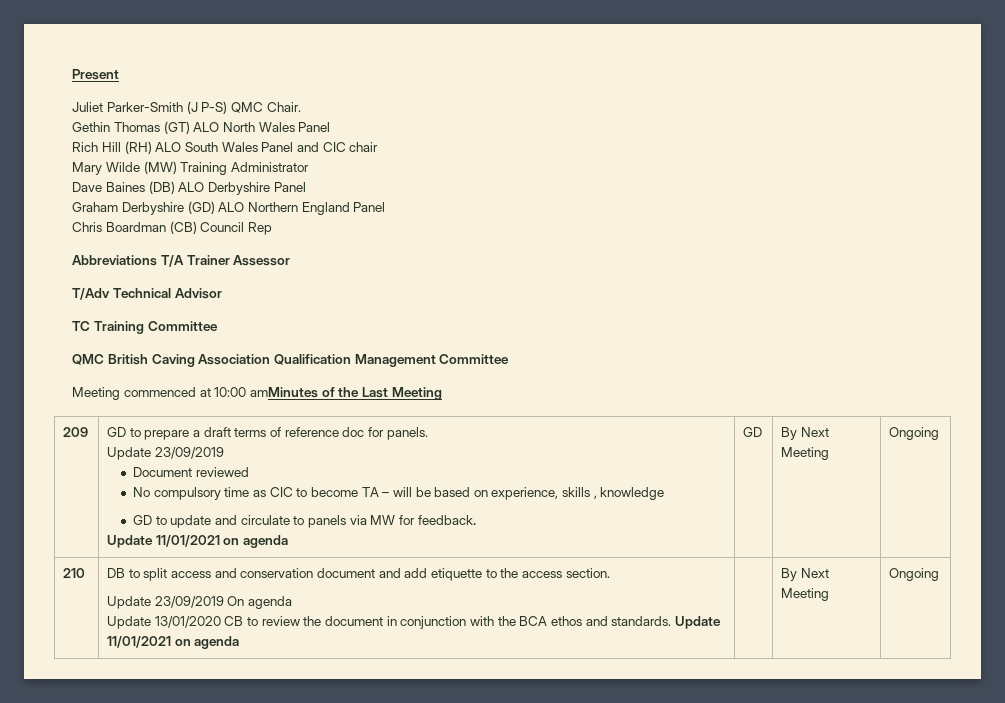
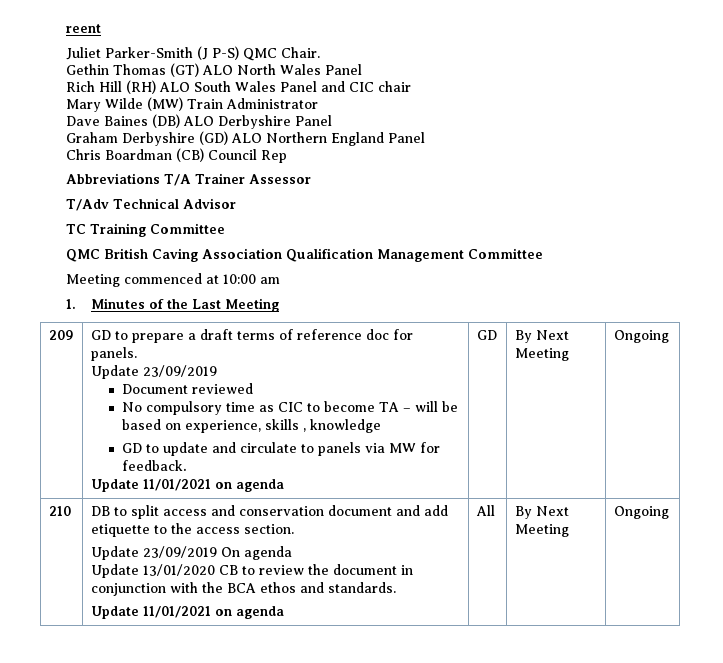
[72,69,120,80] Present -> [65,24,101,33] reent
[180,162,228,175] Training -> [186,99,223,109] Train
[250,387,319,398] amMinutes -> [259,277,280,284] [65,298,146,309] am // 1. Minutes
[674,616,721,629] [107,636,240,649] Update 11/01/2021 on agenda | -> [90,606,284,619] [475,505,495,516] // Update 11/01/2021 on agenda | All

